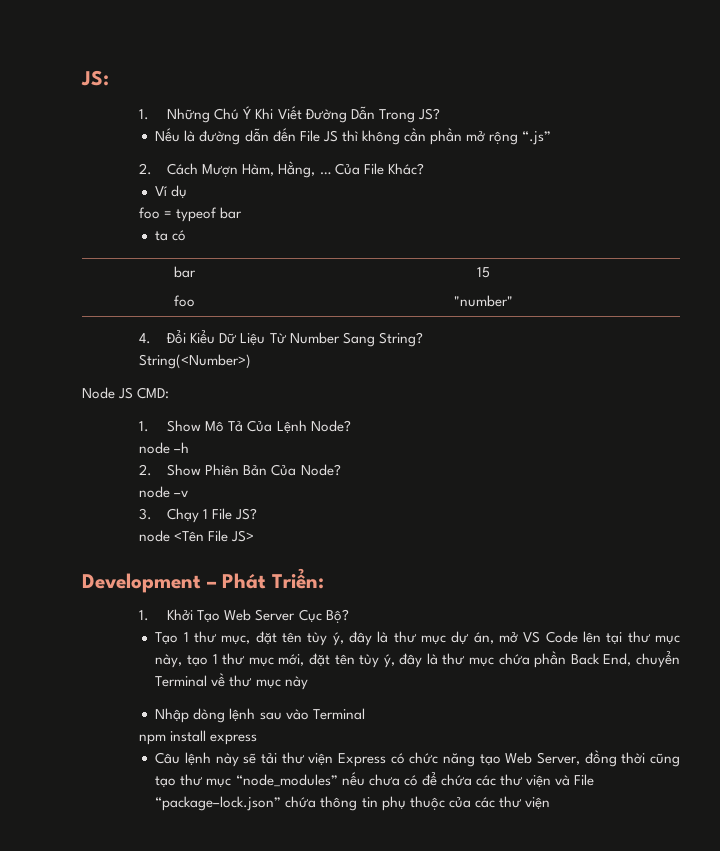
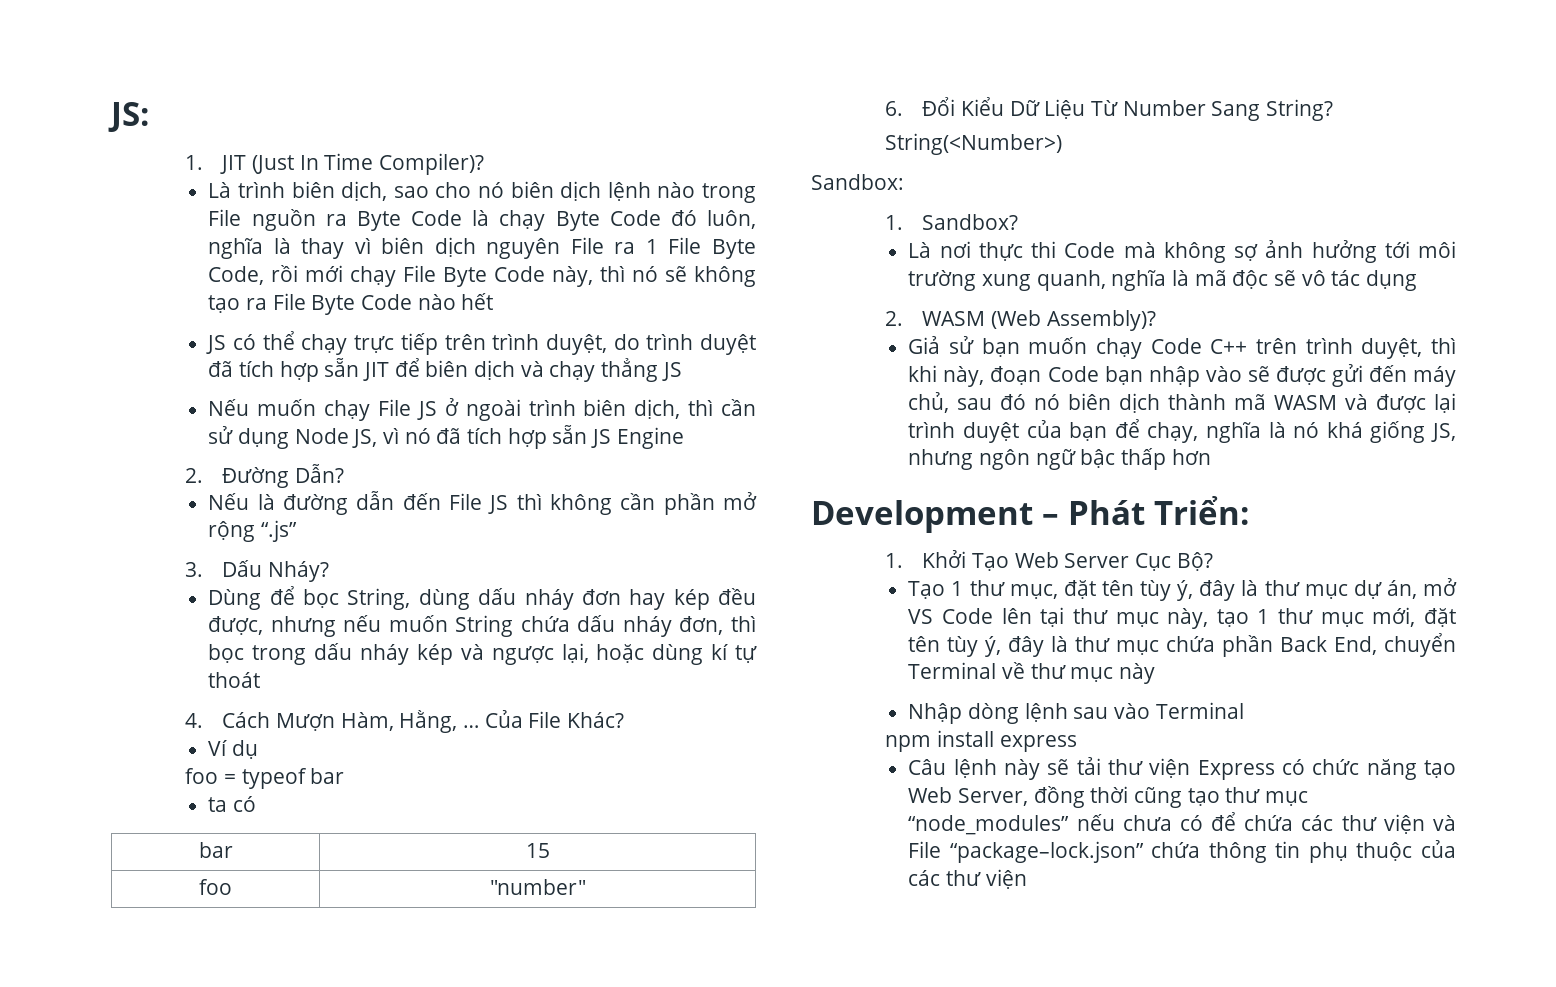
[167,106,440,123] Những Chú Ý Khi Viết Đường Dẫn Trong JS? -> [220,153,485,175] [208,181,756,203] [208,209,756,231] [208,237,757,259] [208,265,756,287] [208,293,494,315] [206,331,756,355] [208,358,682,382] [208,398,756,421] [208,425,684,449] [185,464,345,488] JIT (Just In Time Compiler)? // Là trình biên dịch, sao cho nó biên dịch lệnh nào trong File nguồn ra Byte Code là chạy Byte Code đó luôn, nghĩa là thay vì biên dịch nguyên File ra 1 File Byte Code, rồi mới chạy File Byte Code này, thì nó sẽ không tạo ra File Byte Code nào hết // JS có thể chạy trực tiếp trên trình duyệt, do trình duyệt đã tích hợp sẵn JIT để biên dịch và chạy thẳng JS // Nếu muốn chạy File JS ở ngoài trình biên dịch, thì cần sử dụng Node JS, vì nó đã tích hợp sẵn JS Engine // 2. Đường Dẫn?
[138,163,152,175] 2. -> [185,560,330,582] [208,586,756,610] [208,615,757,637] [208,643,757,665] [208,672,261,688] [185,713,204,728] 3. Dấu Nháy? // Dùng để bọc String, dùng dấu nháy đơn hay kép đều được, nhưng nếu muốn String chứa dấu nháy đơn, thì bọc trong dấu nháy kép và ngược lại, hoặc dùng kí tự thoát // 4.
[138,333,151,344] 4. -> [885,101,904,116] 6.
[82,387,170,399] [138,420,351,433] [138,442,189,454] [138,464,341,476] [138,486,188,498] [138,508,258,523] [138,530,255,542] Node JS CMD: // 1. Show Mô Tả Của Lệnh Node? // node –h // 2. Show Phiên Bản Của Node? // node –v // 3. Chạy 1 File JS? // node <Tên File JS> -> [811,174,904,190] [885,214,1019,230] [908,240,1456,263] [908,270,1418,291] [885,310,1156,331] [908,336,1456,359] [908,364,1456,387] [908,392,1456,413] [908,419,1456,443] [908,448,1211,470] Sandbox: // 1. Sandbox? // Là nơi thực thi Code mà không sợ ảnh hưởng tới môi trường xung quanh, nghĩa là mã độc sẽ vô tác dụng // 2. WASM (Web Assembly)? // Giả sử bạn muốn chạy Code C++ trên trình duyệt, thì khi này, đoạn Code bạn nhập vào sẽ được gửi đến máy chủ, sau đó nó biên dịch thành mã WASM và được lại trình duyệt của bạn để chạy, nghĩa là nó khá giống JS, nhưng ngôn ngữ bậc thấp hơn

